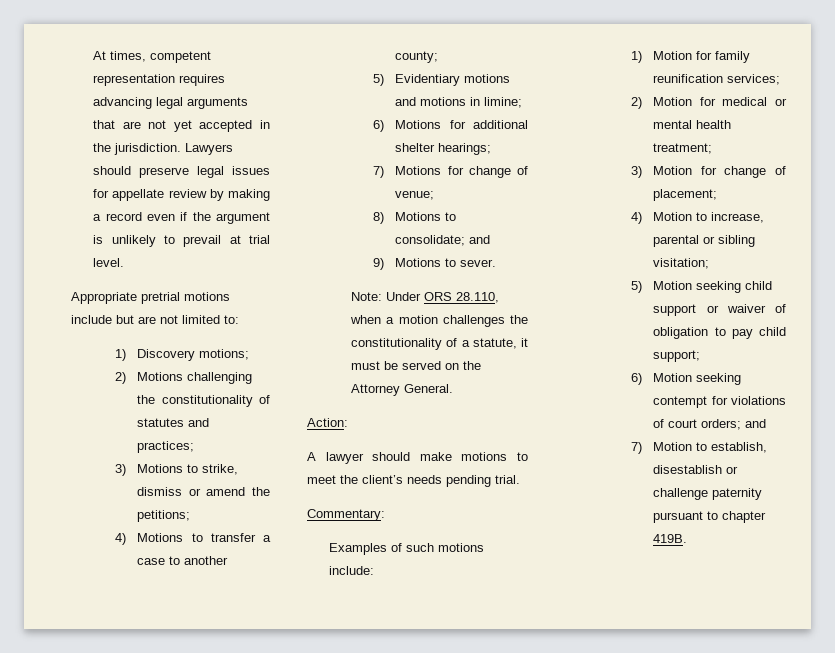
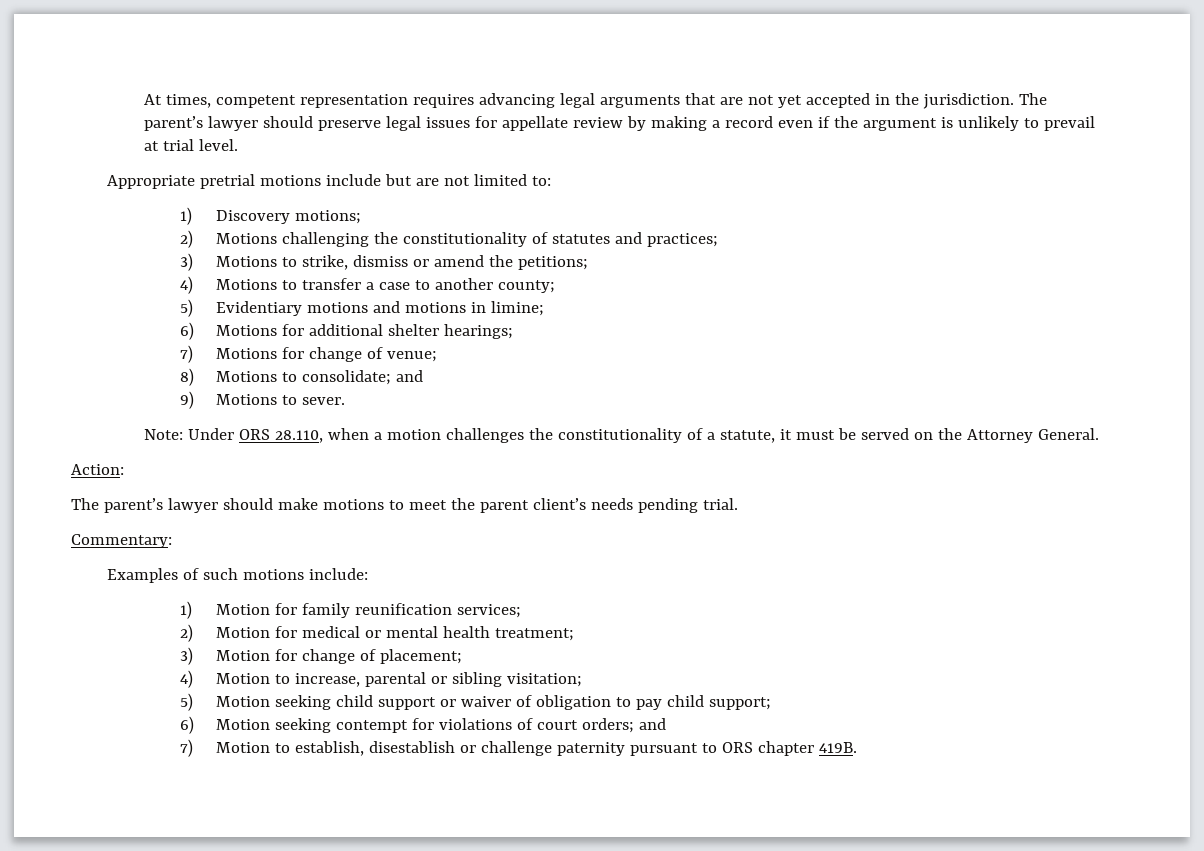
[185,143,234,155] Lawyers -> [1018,93,1047,105] [143,116,258,131] The parent’s lawyer
[307,452,316,461] A -> [71,498,163,513] The parent’s
(358, 479) none -> [479,500,529,513] parent
(719, 515) none -> [722,742,754,753] ORS

